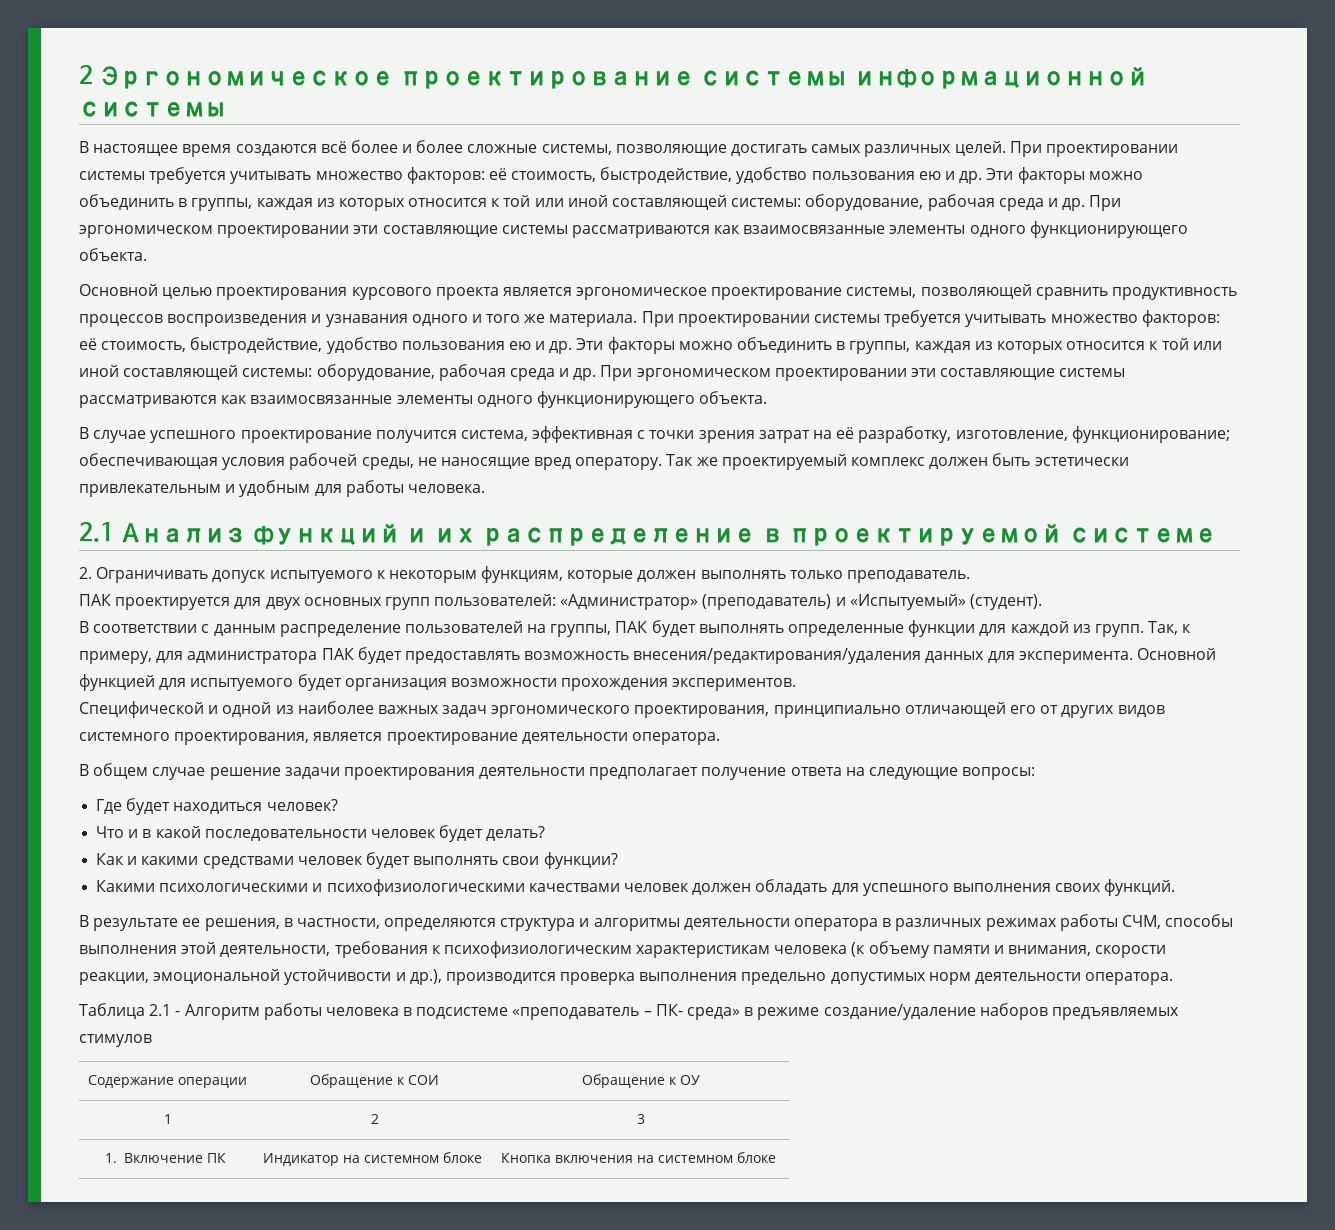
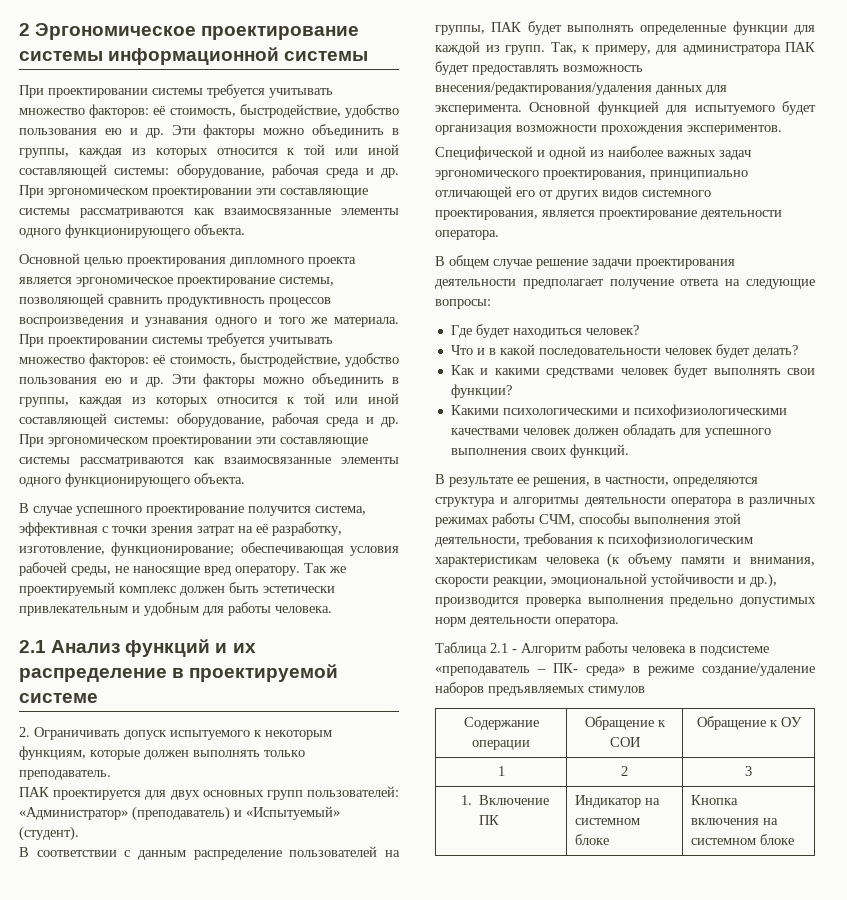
[79,140,1006,157] В настоящее время создаются всё более и более сложные системы, позволяющие достигать самых различных целей. -> (369, 56) none
[351,287,432,300] курсового -> [230,257,304,267] дипломного

